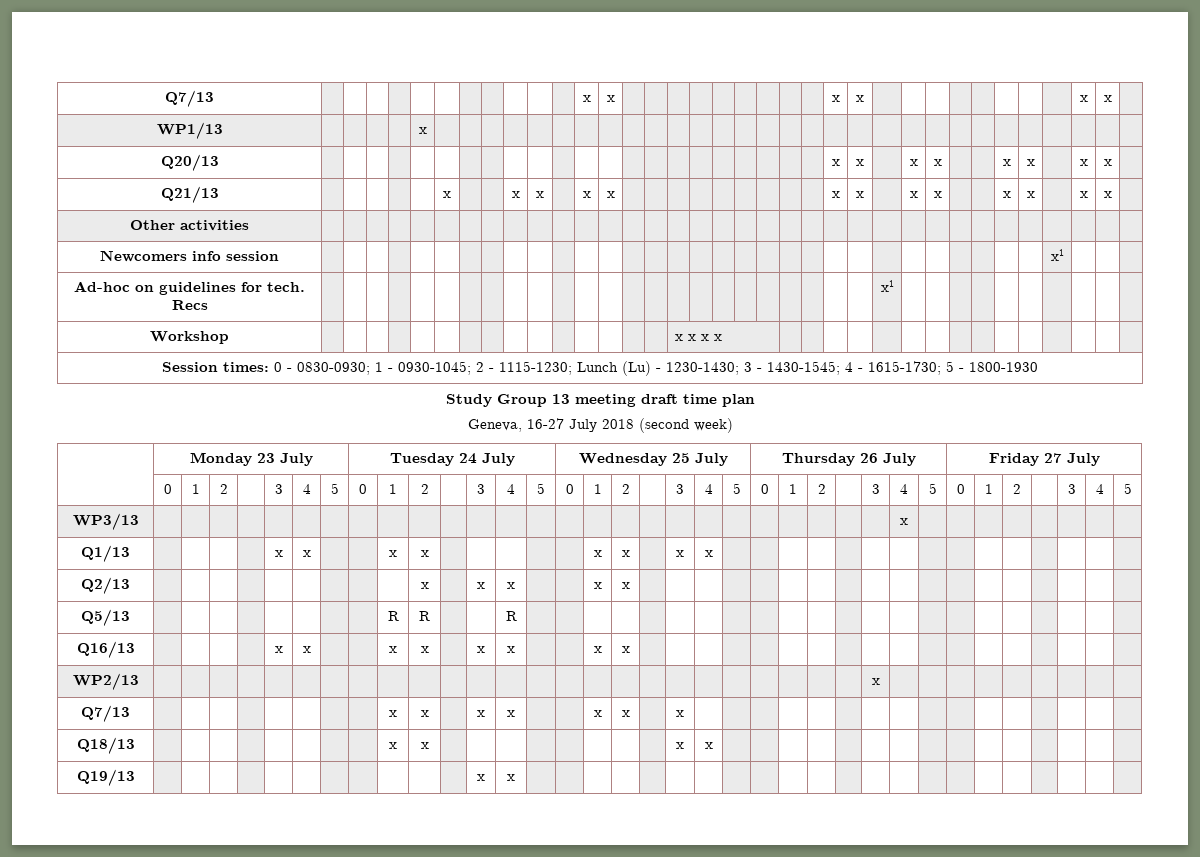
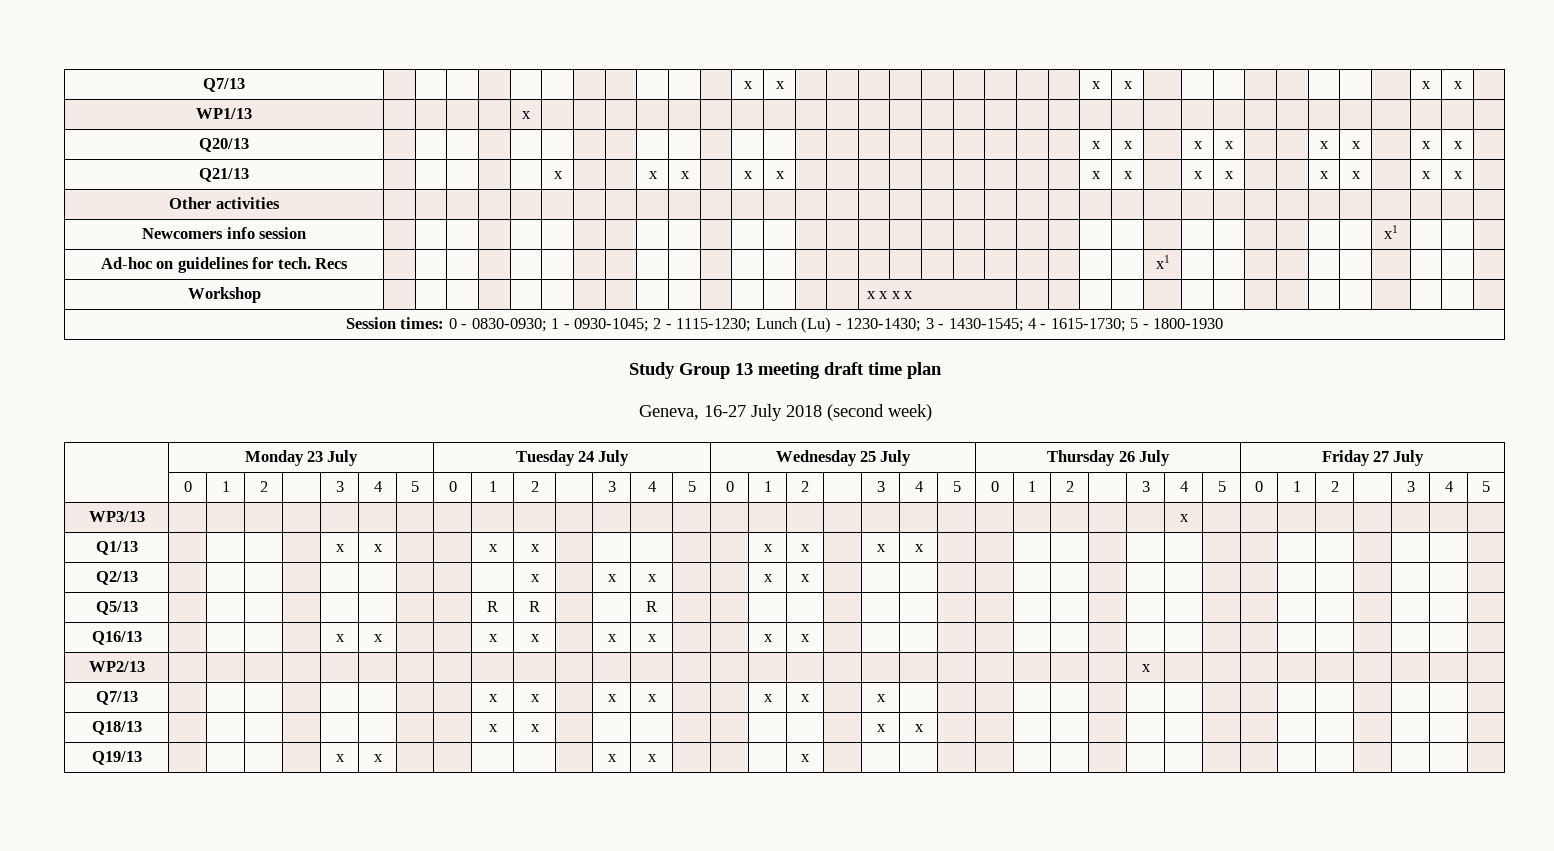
[477,774,485,781] [507,774,515,781] | | | | | | | x | x | | | | -> [335,754,345,762] [373,754,383,762] [607,754,617,762] [647,754,657,762] [801,754,810,762] x | x | | | | | | x | x | | | | x

